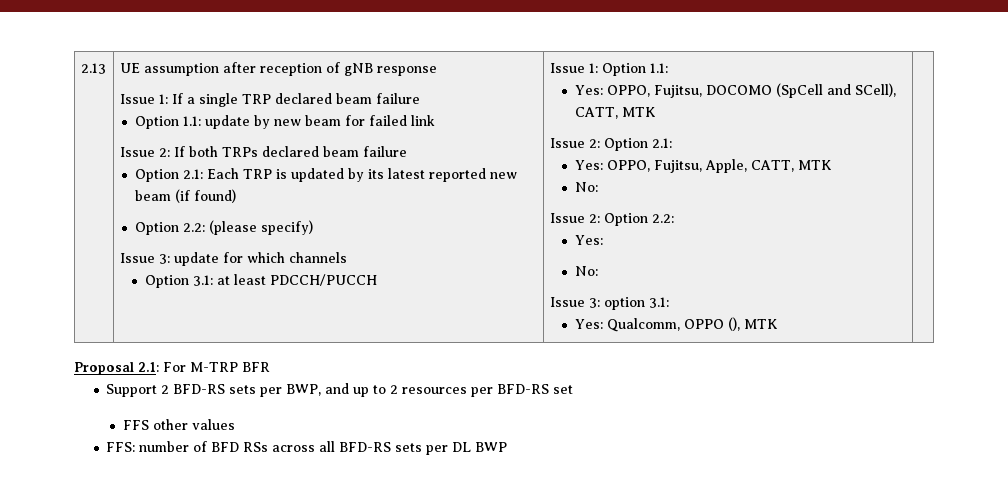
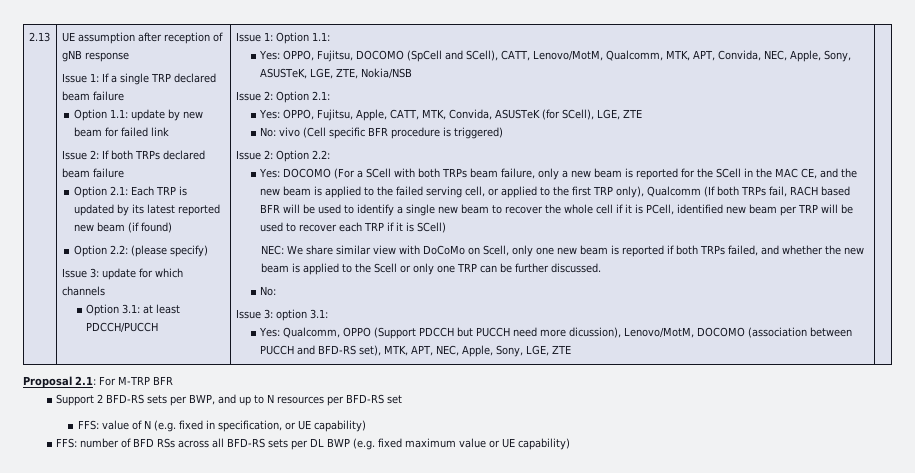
[622,107,657,117] MTK -> [533,50,852,62] [260,68,413,79] Lenovo/MotM, Qualcomm, MTK, APT, Convida, NEC, Apple, Sony, ASUSTeK, LGE, ZTE, Nokia/NSB
[798,160,833,170] [575,182,599,192] MTK // No: -> [422,109,643,120] [260,127,504,139] MTK, Convida, ASUSTeK (for SCell), LGE, ZTE // No: vivo (Cell specific BFR procedure is triggered)
(604, 240) none -> [283,168,858,180] [260,186,851,198] [260,204,854,216] [260,222,447,233] [261,245,865,257] [261,263,602,275] DOCOMO (For a SCell with both TRPs beam failure, only a new beam is reported for the SCell in the MAC CE, and the new beam is applied to the failed serving cell, or applied to the first TRP only), Qualcomm (If both TRPs fail, RACH based BFR will be used to identify a single new beam to recover the whole cell if it is PCell, identified new beam per TRP will be used to recover each TRP if it is SCell) // NEC: We share similar view with DoCoMo on Scell, only one new beam is reported if both TRPs failed, and whether the new beam is applied to the Scell or only one TRP can be further discussed.
[728,317,779,331] (), MTK -> [374,327,853,339] [260,345,572,357] (Support PDCCH but PUCCH need more dicussion), Lenovo/MotM, DOCOMO (association between PUCCH and BFD-RS set), MTK, APT, NEC, Apple, Sony, LGE, ZTE
[390,385,399,394] 2 -> [267,394,275,403] N
[122,419,235,430] FFS other values -> [77,420,366,432] FFS: value of N (e.g. fixed in specification, or UE capability)
(508, 447) none -> [353,438,571,450] (e.g. fixed maximum value or UE capability)

